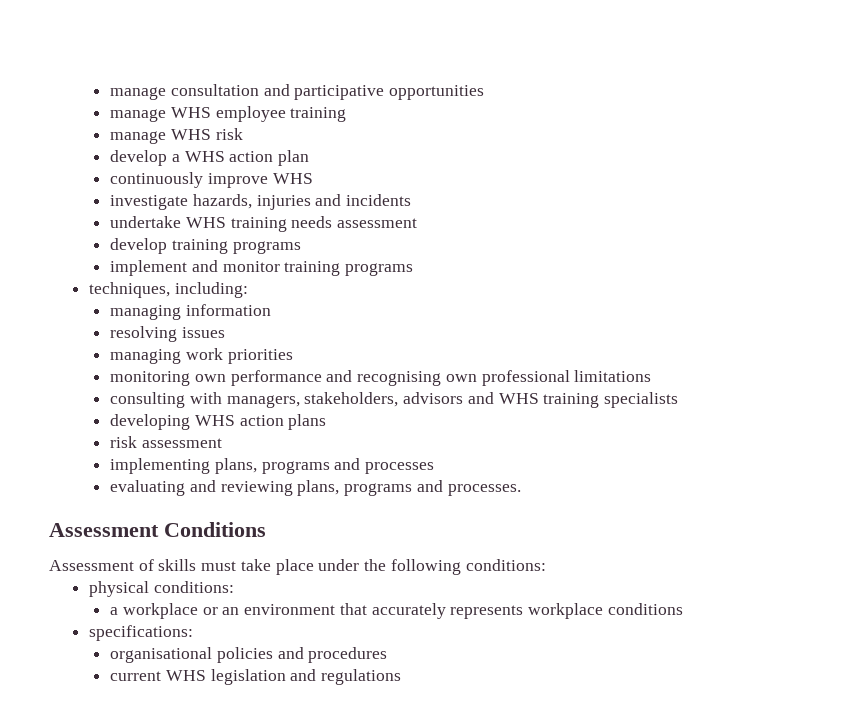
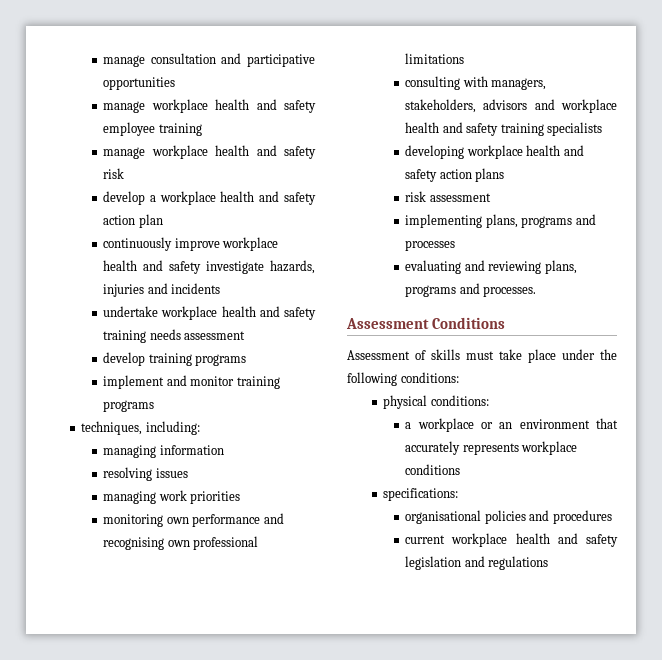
[170,107,211,118] WHS -> [151,99,317,113] workplace health and safety
[170,129,211,140] WHS -> [151,145,317,159] workplace health and safety
[184,151,225,162] WHS -> [159,191,316,205] workplace health and safety
[272,173,313,184] WHS // -> [222,237,279,251] [103,260,202,274] workplace health and safety
[185,217,226,228] WHS -> [161,306,317,320] workplace health and safety
[498,393,539,404] WHS -> [561,99,617,113] [405,122,499,136] workplace health and safety
[194,415,235,426] WHS -> [466,145,584,159] [405,169,438,182] workplace health and safety
[165,670,206,681] WHS -> [451,533,618,547] workplace health and safety

